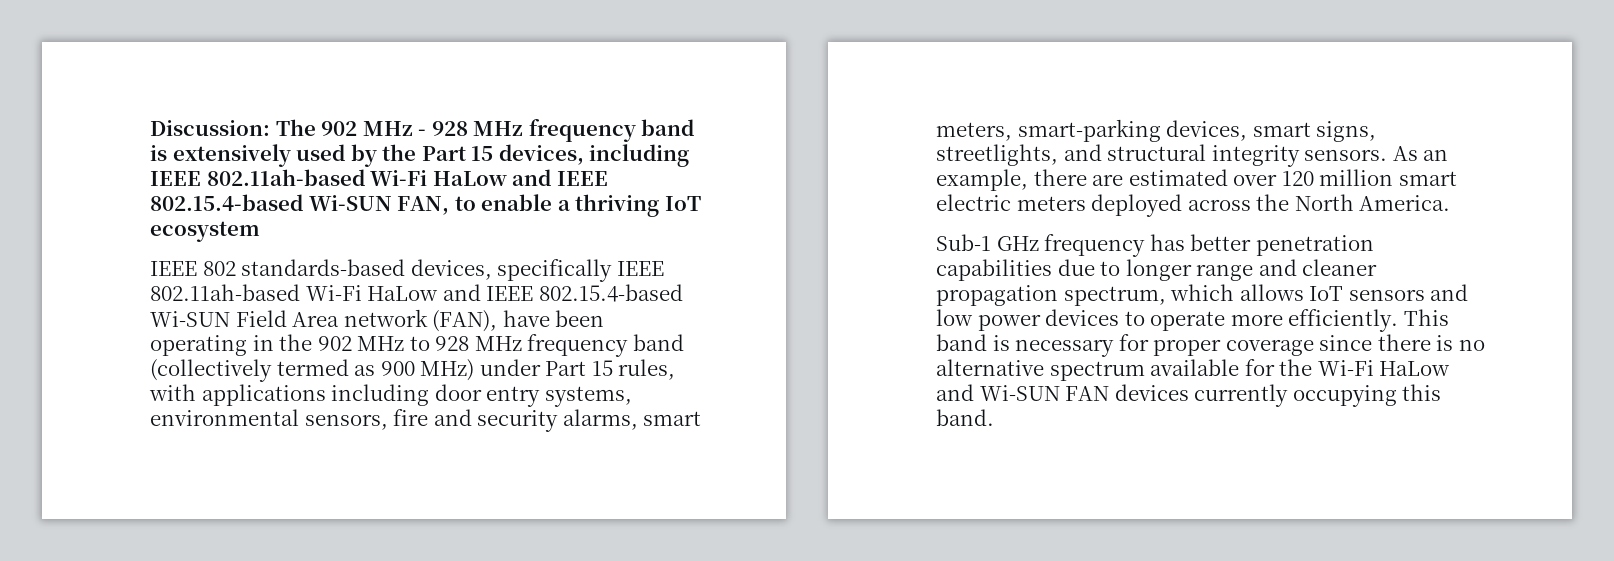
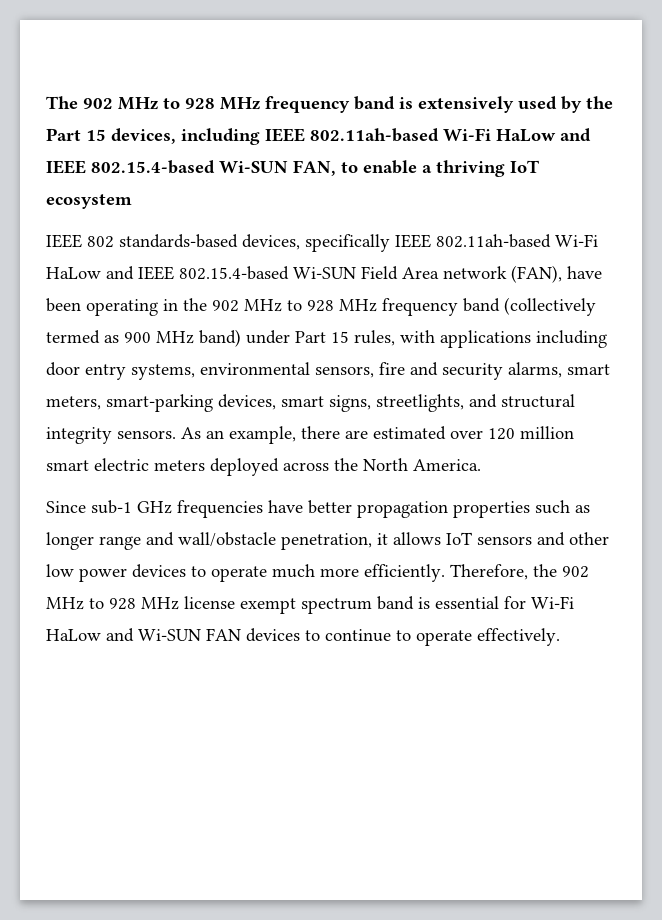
[150,120,270,136] Discussion: -> (46, 102) none
[418,129,427,136] - -> [163,98,180,109] to
[420,359,475,381] MHz) -> [156,329,241,347] MHz band)
[936,234,1374,257] [936,259,1378,281] [936,284,1235,306] Sub-1 GHz frequency has better penetration capabilities due to longer range and cleaner propagation spectrum, which -> [46,500,590,518] [46,532,388,550] Since sub-1 GHz frequencies have better propagation properties such as longer range and wall/obstacle penetration, it
(1469, 292) none -> [569,532,609,545] other
(1226, 321) none -> [272,564,315,578] much
[1403,309,1449,326] [936,334,1485,357] [936,359,1313,381] This band is necessary for proper coverage since there is no alternative spectrum available for the -> [450,564,589,580] [46,596,526,614] Therefore, the 902 MHz to 928 MHz license exempt spectrum band is essential for
[1194,384,1442,407] [936,409,994,426] currently occupying this band. -> [305,628,560,646] to continue to operate effectively.

